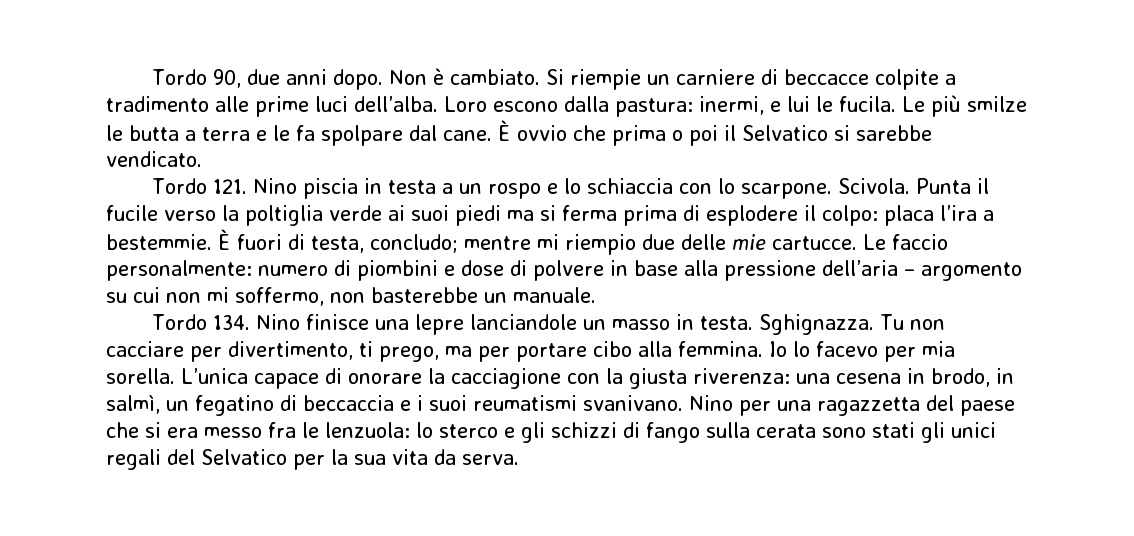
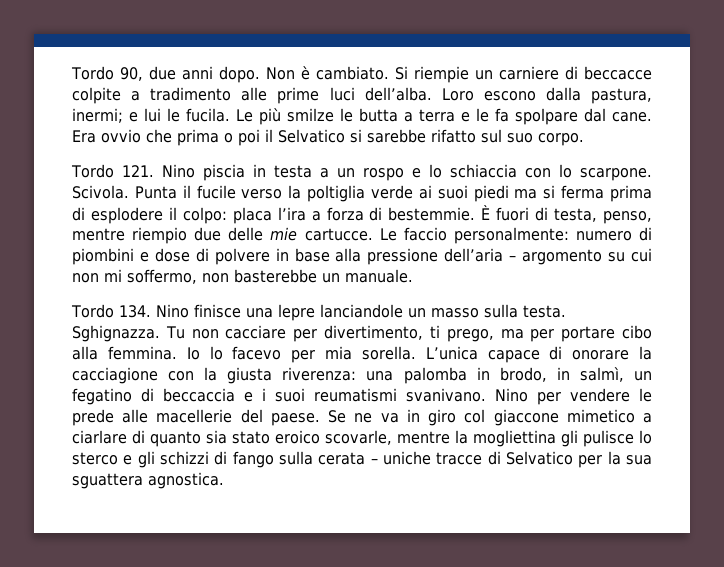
[615,96,764,117] pastura: inermi, -> [591,88,653,104] [72,108,123,123] pastura, inermi;
[498,120,511,141] È -> [72,130,96,143] Era
[106,151,202,167] vendicato. -> [431,129,584,146] rifatto sul suo corpo.
(994, 215) none -> [326,207,383,221] forza di
[370,234,559,253] concludo; mentre mi -> [603,211,653,224] [72,228,125,241] penso, mentre
[676,314,695,330] in -> [483,304,518,318] sulla
[835,373,901,384] cesena -> [403,367,467,384] palomba
[777,395,1015,416] [106,422,410,438] una ragazzetta del paese che si era messo fra le lenzuola: -> [570,388,652,402] [72,409,652,426] [72,430,634,447] vendere le prede alle macellerie del paese. Se ne va in giro col giaccone mimetico a ciarlare di quanto sia stato eroico scovarle, mentre la mogliettina gli pulisce
[822,422,996,443] [106,449,195,470] sono stati gli unici regali del -> [370,451,501,465] – uniche tracce di
[392,449,519,465] vita da serva. -> [72,472,224,489] sguattera agnostica.

